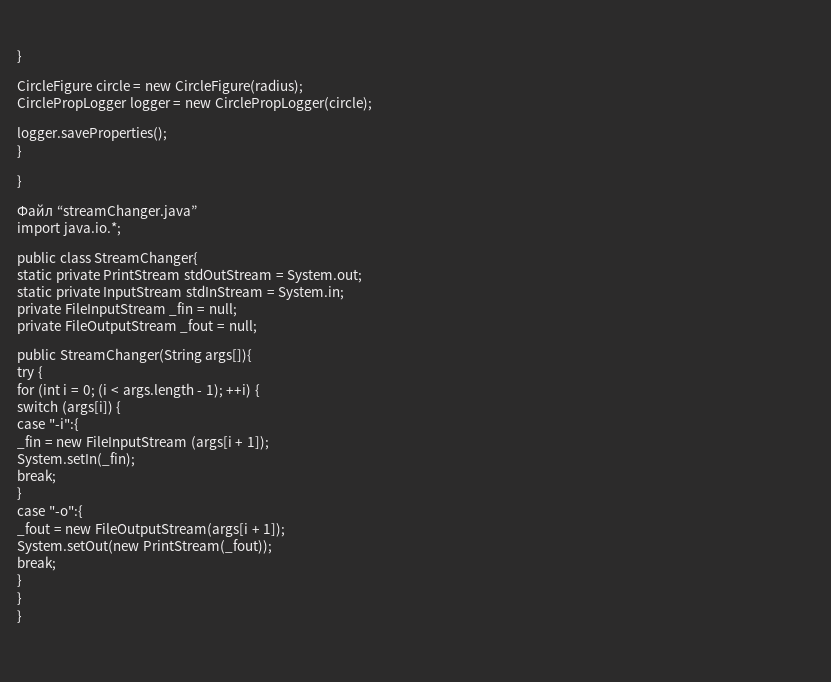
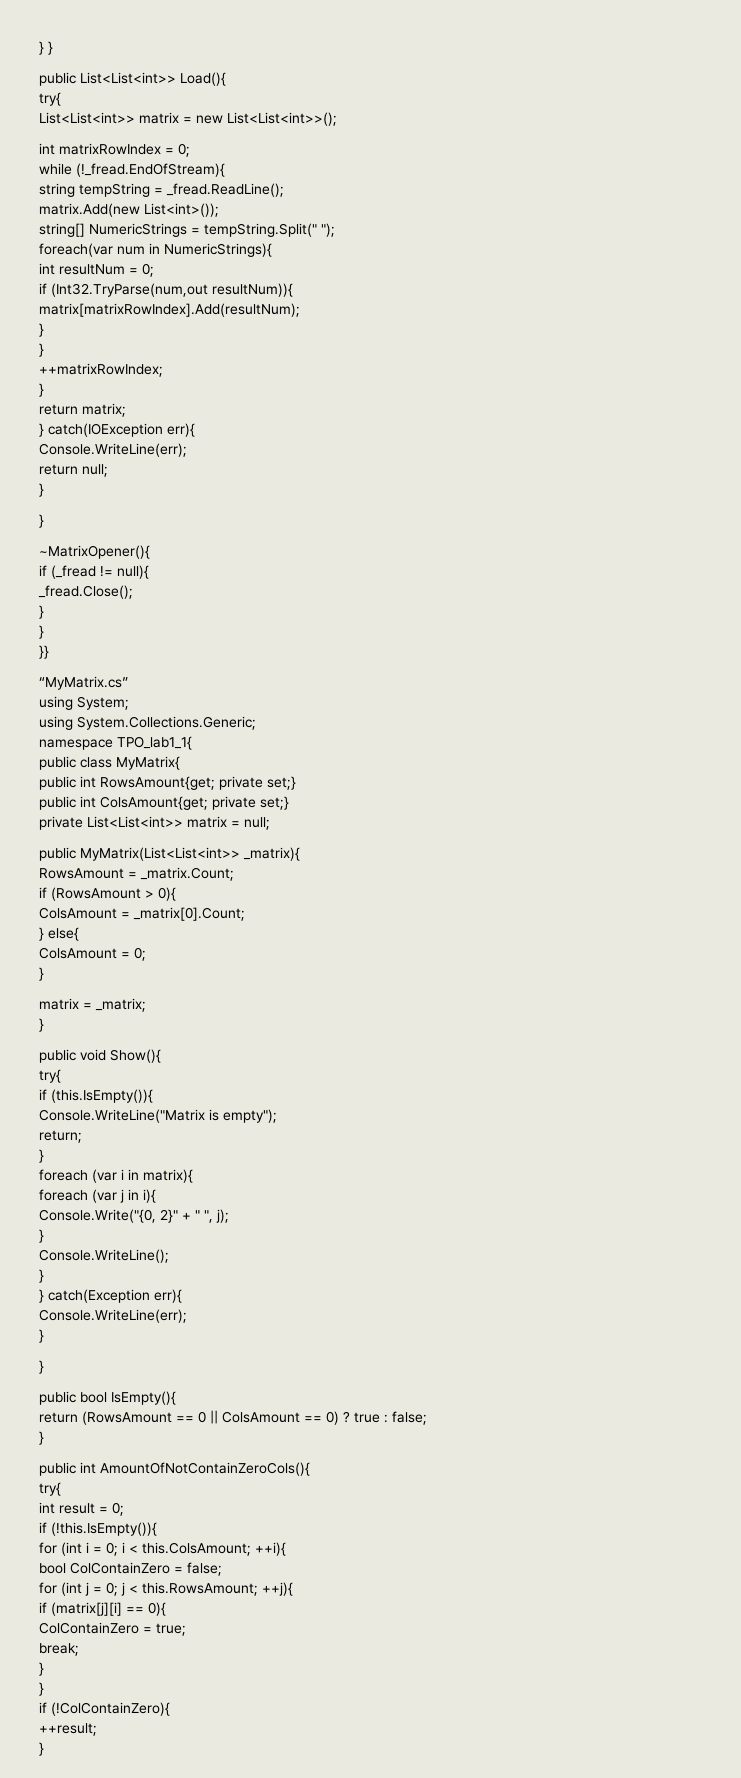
[17,50,22,63] [17,79,303,94] [17,97,372,111] [17,127,167,141] [17,145,22,158] [17,175,22,188] [17,204,197,219] [17,222,121,236] [17,251,199,266] [17,268,363,283] [17,285,345,300] [17,302,237,317] [17,319,257,334] [17,348,253,363] [17,366,43,380] } // CircleFigure circle = new CircleFigure(radius); // CirclePropLogger logger = new CirclePropLogger(circle); // logger.saveProperties(); // } // } // Файл “streamChanger.java” // import java.io.*; // public class StreamChanger{ // static private PrintStream stdOutStream = System.out; // static private InputStream stdInStream = System.in; // private FileInputStream _fin = null; // private FileOutputStream _fout = null; // public StreamChanger(String args[]){ // try { -> [39,41,53,55] [39,72,226,86] [39,92,61,106] [39,112,337,126] [39,143,190,157] [39,163,225,177] [39,183,284,197] [39,203,219,217] [39,223,335,237] [39,243,272,257] [39,263,154,277] [39,283,293,297] [39,303,300,317] [39,323,44,337] [39,343,44,357] [39,363,163,377] [39,383,44,397] [39,403,126,417] [39,423,195,437] [39,443,187,457] [39,464,108,477] [39,483,44,497] [39,514,44,528] [39,545,150,559] [39,565,149,579] [38,585,133,599] [39,605,44,619] [39,625,44,639] [39,645,49,659] [39,676,128,690] [39,696,129,710] [39,716,256,730] [39,736,192,750] [39,756,180,770] [39,776,296,790] [39,796,289,810] [39,816,270,830] [39,847,300,861] [39,867,234,881] [39,887,176,901] [39,907,245,921] [39,927,79,941] [39,947,146,961] [39,967,44,981] [39,998,146,1012] [39,1018,44,1032] [39,1049,161,1063] [39,1069,61,1083] [39,1089,153,1103] [39,1109,277,1123] [39,1130,82,1143] [39,1149,44,1163] [39,1169,193,1183] [39,1189,156,1203] [39,1209,229,1223] [39,1229,44,1243] [39,1249,169,1263] [39,1269,44,1283] [39,1289,182,1303] [39,1309,187,1323] [39,1329,44,1343] [39,1360,44,1374] [39,1391,176,1405] [39,1410,427,1425] [39,1431,44,1445] [39,1462,310,1476] [39,1482,61,1496] [39,1502,124,1516] [39,1522,157,1536] } } // public List<List<int>> Load(){ // try{ // List<List<int>> matrix = new List<List<int>>(); // int matrixRowIndex = 0; // while (!_fread.EndOfStream){ // string tempString = _fread.ReadLine(); // matrix.Add(new List<int>()); // string[] NumericStrings = tempString.Split(" "); // foreach(var num in NumericStrings){ // int resultNum = 0; // if (Int32.TryParse(num,out resultNum)){ // matrix[matrixRowIndex].Add(resultNum); // } // } // ++matrixRowIndex; // } // return matrix; // } catch(IOException err){ // Console.WriteLine(err); // return null; // } // } // ~MatrixOpener(){ // if (_fread != null){ // _fread.Close(); // } // } // }} // “MyMatrix.cs” // using System; // using System.Collections.Generic; // namespace TPO_lab1_1{ // public class MyMatrix{ // public int RowsAmount{get; private set;} // public int ColsAmount{get; private set;} // private List<List<int>> matrix = null; // public MyMatrix(List<List<int>> _matrix){ // RowsAmount = _matrix.Count; // if (RowsAmount > 0){ // ColsAmount = _matrix[0].Count; // } else{ // ColsAmount = 0; // } // matrix = _matrix; // } // public void Show(){ // try{ // if (this.IsEmpty()){ // Console.WriteLine("Matrix is empty"); // return; // } // foreach (var i in matrix){ // foreach (var j in i){ // Console.Write("{0, 2}" + " ", j); // } // Console.WriteLine(); // } // } catch(Exception err){ // Console.WriteLine(err); // } // } // public bool IsEmpty(){ // return (RowsAmount == 0 || ColsAmount == 0) ? true : false; // } // public int AmountOfNotContainZeroCols(){ // try{ // int result = 0; // if (!this.IsEmpty()){
[98,383,261,398] [17,400,122,415] [17,418,79,431] [17,435,269,450] [17,452,135,467] [17,469,56,484] [17,487,22,500] [17,505,83,518] [17,522,286,537] [17,539,272,554] (i < args.length - 1); ++i) { // switch (args[i]) { // case "-i":{ // _fin = new FileInputStream (args[i + 1]); // System.setIn(_fin); // break; // } // case "-o":{ // _fout = new FileOutputStream(args[i + 1]); // System.setOut(new PrintStream(_fout)); -> [122,1542,286,1556] [39,1562,222,1576] [39,1582,293,1596] [39,1602,166,1616] [39,1622,186,1636] i < this.ColsAmount; ++i){ // bool ColContainZero = false; // for (int j = 0; j < this.RowsAmount; ++j){ // if (matrix[j][i] == 0){ // ColContainZero = true;
(22, 598) none -> [39,1702,170,1716] [39,1723,97,1736] // if (!ColContainZero){ // ++result;

